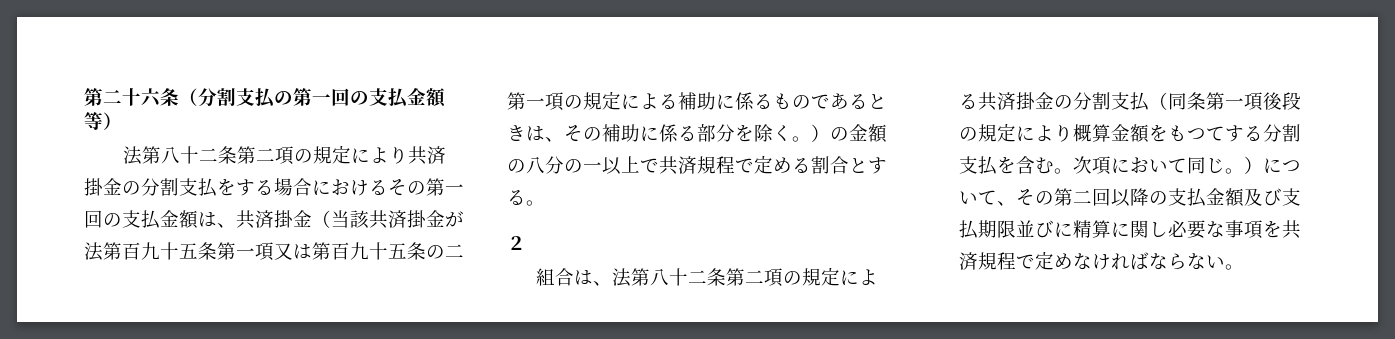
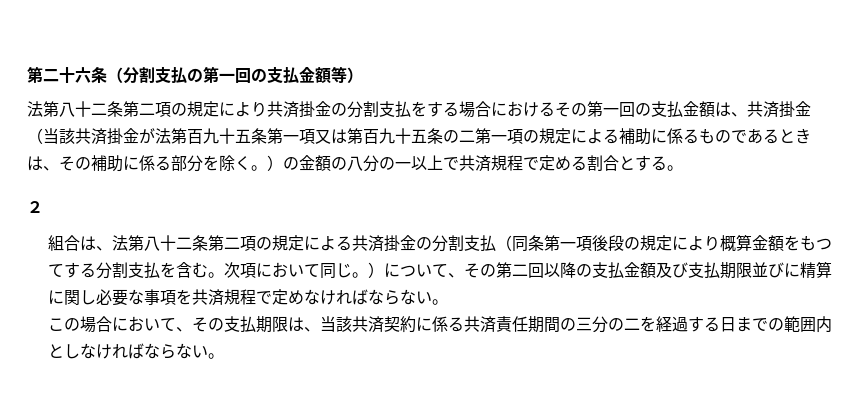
(1245, 267) none -> [47,316,832,333] [47,343,224,359] // この場合において、その支払期限は、当該共済契約に係る共済責任期間の三分の二を経過する日までの範囲内としなければならない。

